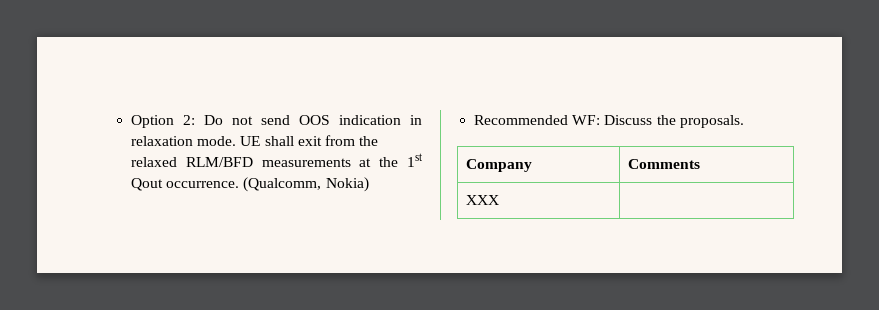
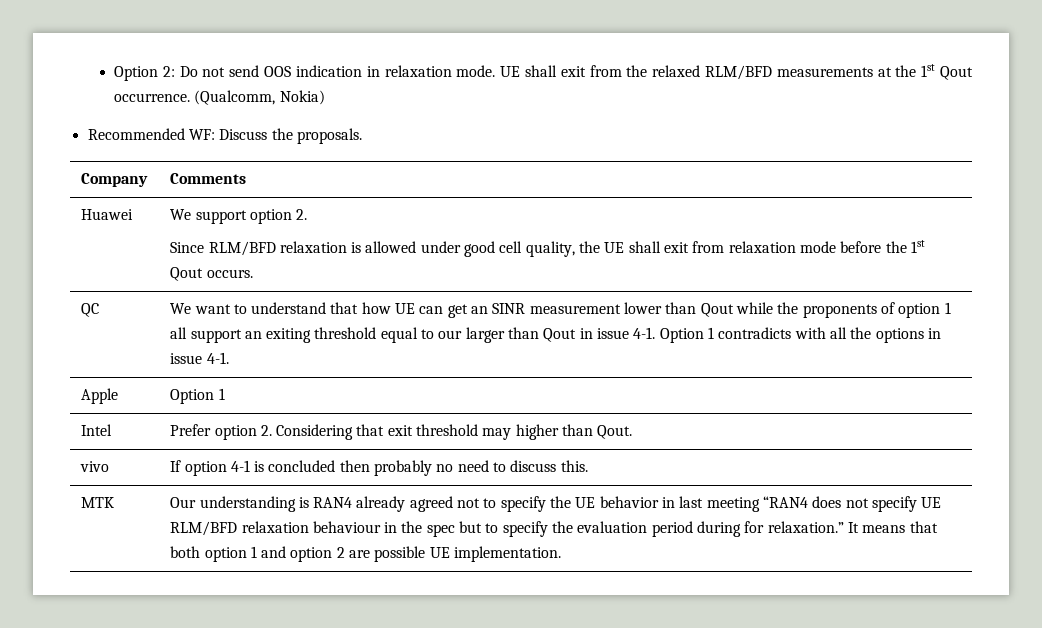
[465,195,499,205] XXX | -> [81,209,134,220] [170,209,308,224] [170,240,925,257] [170,267,253,281] [81,303,100,317] [170,302,951,318] [170,327,941,343] [170,352,229,364] [81,388,119,404] [170,388,225,404] [81,424,113,436] [170,424,633,440] [80,461,110,472] [170,460,588,476] [81,497,115,508] [170,496,942,512] [170,521,938,537] [170,546,562,562] Huawei | We support option 2. // Since RLM/BFD relaxation is allowed under good cell quality, the UE shall exit from relaxation mode before the 1st Qout occurs. // QC | We want to understand that how UE can get an SINR measurement lower than Qout while the proponents of option 1 all support an exiting threshold equal to our larger than Qout in issue 4-1. Option 1 contradicts with all the options in issue 4-1. // Apple | Option 1 // Intel | Prefer option 2. Considering that exit threshold may higher than Qout. // vivo | If option 4-1 is concluded then probably no need to discuss this. // MTK | Our understanding is RAN4 already agreed not to specify the UE behavior in last meeting “RAN4 does not specify UE RLM/BFD relaxation behaviour in the spec but to specify the evaluation period during for relaxation.” It means that both option 1 and option 2 are possible UE implementation.

